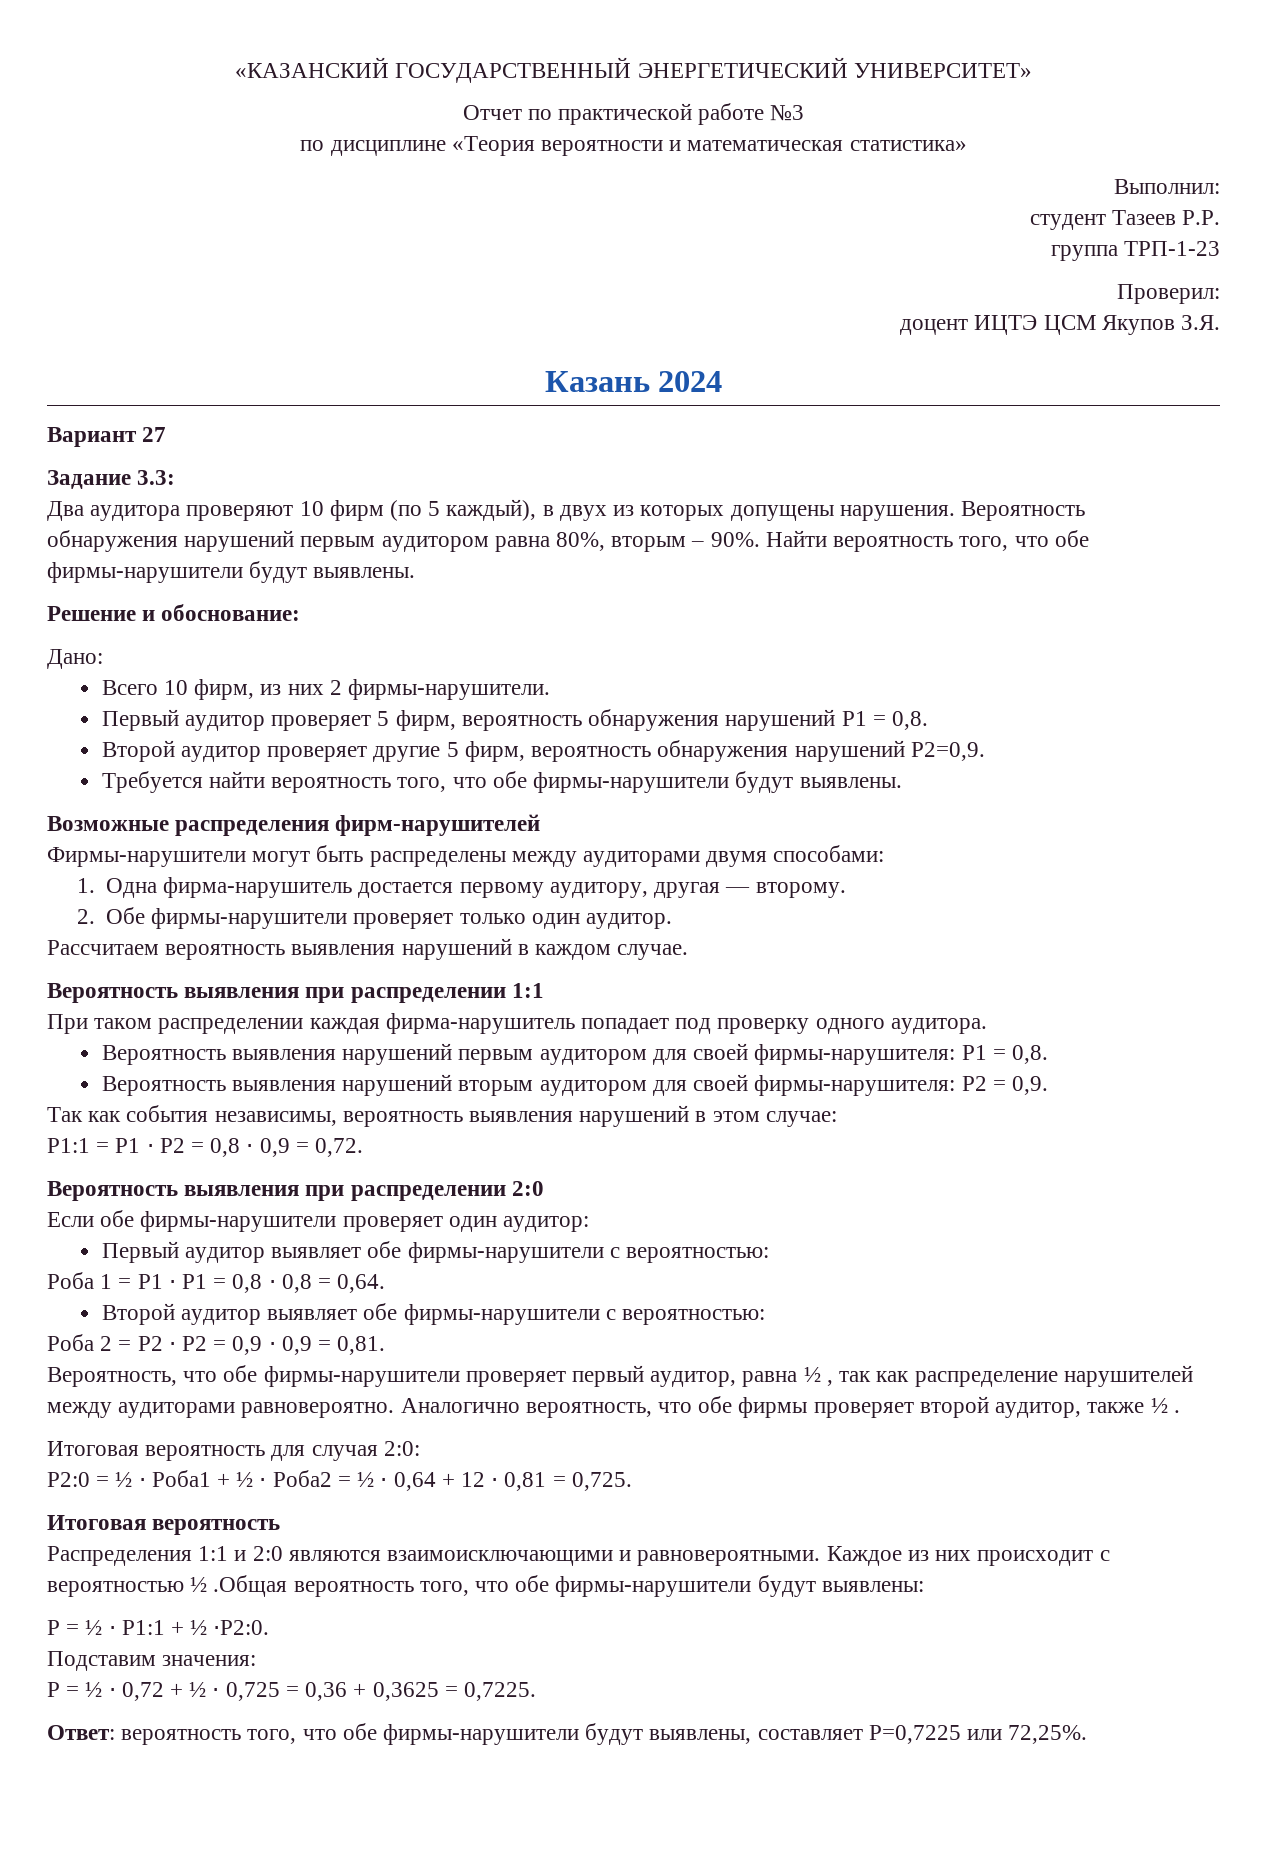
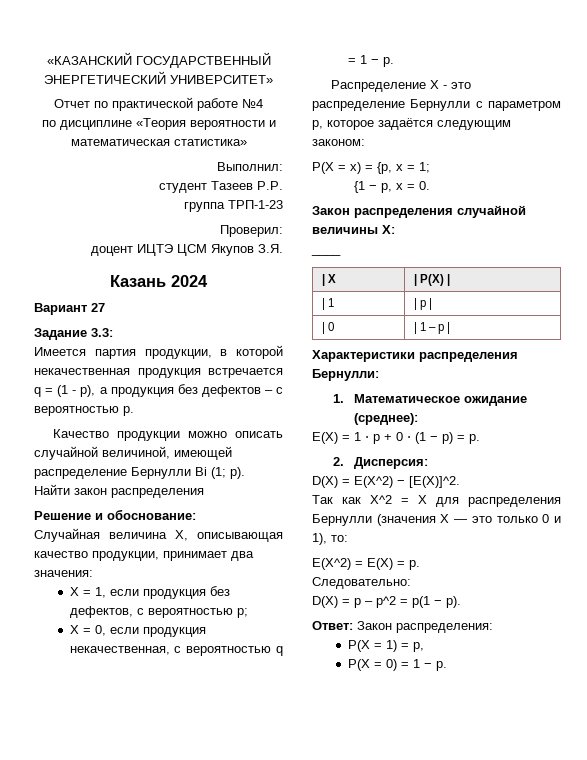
[770,105,805,121] №3 -> [242,98,263,108] №4
[47,499,1085,521] [47,530,1089,552] [47,561,416,583] [47,604,301,621] [47,649,103,669] [101,679,551,700] [101,709,928,731] [101,740,985,762] [101,771,902,793] [47,814,541,836] [47,845,885,867] [76,877,846,898] [76,907,673,929] [47,938,689,960] [47,983,544,1003] [47,1013,987,1034] [101,1043,1048,1065] [101,1074,1048,1096] [47,1105,837,1127] [47,1138,364,1157] [47,1181,544,1201] [47,1210,590,1232] [101,1241,770,1263] [47,1272,386,1293] [101,1303,766,1325] [47,1334,386,1355] [47,1365,1193,1387] [47,1396,1180,1418] [47,1441,420,1461] [47,1470,632,1491] [47,1515,281,1535] [47,1546,1110,1566] [47,1575,924,1597] [47,1620,270,1635] [47,1651,257,1671] [47,1682,536,1701] [47,1723,1088,1745] Два аудитора проверяют 10 фирм (по 5 каждый), в двух из которых допущены нарушения. Вероятность обнаружения нарушений первым аудитором равна 80%, вторым – 90%. Найти вероятность того, что обе фирмы-нарушители будут выявлены. // Решение и обоснование: // Дано: // Всего 10 фирм, из них 2 фирмы-нарушители. // Первый аудитор проверяет 5 фирм, вероятность обнаружения нарушений P1 = 0,8. // Второй аудитор проверяет другие 5 фирм, вероятность обнаружения нарушений P2=0,9. // Требуется найти вероятность того, что обе фирмы-нарушители будут выявлены. // Возможные распределения фирм-нарушителей // Фирмы-нарушители могут быть распределены между аудиторами двумя способами: // 1. Одна фирма-нарушитель достается первому аудитору, другая — второму. // 2. Обе фирмы-нарушители проверяет только один аудитор. // Рассчитаем вероятность выявления нарушений в каждом случае. // Вероятность выявления при распределении 1:1 // При таком распределении каждая фирма-нарушитель попадает под проверку одного аудитора. // Вероятность выявления нарушений первым аудитором для своей фирмы-нарушителя: P1 = 0,8. // Вероятность выявления нарушений вторым аудитором для своей фирмы-нарушителя: P2 = 0,9. // Так как события независимы, вероятность выявления нарушений в этом случае: // P1:1 = P1 ⋅ P2 = 0,8 ⋅ 0,9 = 0,72. // Вероятность выявления при распределении 2:0 // Если обе фирмы-нарушители проверяет один аудитор: // Первый аудитор выявляет обе фирмы-нарушители с вероятностью: // Pоба 1 = P1 ⋅ P1 = 0,8 ⋅ 0,8 = 0,64. // Второй аудитор выявляет обе фирмы-нарушители с вероятностью: // Pоба 2 = P2 ⋅ P2 = 0,9 ⋅ 0,9 = 0,81. // Вероятность, что обе фирмы-нарушители проверяет первый аудитор, равна ½ , так как распределение нарушителей между аудиторами равновероятно. Аналогично вероятность, что обе фирмы проверяет второй аудитор, также ½ . // Итоговая вероятность для случая 2:0: // P2:0 = ½ ⋅ Pоба1 + ½ ⋅ Pоба2 = ½ ⋅ 0,64 + 12 ⋅ 0,81 = 0,725. // Итоговая вероятность // Распределения 1:1 и 2:0 являются взаимоисключающими и равновероятными. Каждое из них происходит с вероятностью ½ .Общая вероятность того, что обе фирмы-нарушители будут выявлены: // P = ½ ⋅ P1:1 + ½ ⋅P2:0. // Подставим значения: // P = ½ ⋅ 0,72 + ½ ⋅ 0,725 = 0,36 + 0,3625 = 0,7225. // Ответ: вероятность того, что обе фирмы-нарушители будут выявлены, составляет P=0,7225 или 72,25%. -> [34,345,283,359] [34,368,283,378] [34,384,283,397] [34,406,134,416] [52,429,283,441] [34,446,232,460] [34,467,245,479] [34,484,204,498] [34,509,196,520] [34,528,283,542] [34,551,254,561] [34,570,93,577] [69,586,230,599] [69,606,248,618] [69,625,206,637] [69,646,283,656] [347,55,394,67] [330,80,471,92] [312,99,561,111] [312,118,511,130] [312,139,365,146] [312,162,430,174] [354,181,431,193] [312,205,526,218] [312,225,395,234] [311,253,341,256] [322,274,337,286] [414,274,451,286] [322,298,335,310] [414,298,433,310] [322,322,335,334] [414,322,451,334] [312,350,518,362] [312,369,379,381] [333,394,528,406] [354,413,419,425] [312,432,480,444] [333,457,429,469] [312,476,460,488] [312,495,561,507] [312,514,561,526] [312,533,348,545] [312,558,420,570] [312,577,411,589] [312,596,461,608] [312,621,493,633] [347,640,424,652] [347,659,447,671] Имеется партия продукции, в которой некачественная продукция встречается q = (1 - p), а продукция без дефектов – с вероятностью p. // Качество продукции можно описать случайной величиной, имеющей распределение Бернулли Bi (1; p). Найти закон распределения // Решение и обоснование: // Случайная величина X, описывающая качество продукции, принимает два значения: // X = 1, если продукция без дефектов, с вероятностью p; // X = 0, если продукция некачественная, с вероятностью q = 1 − p. // Распределение X - это распределение Бернулли с параметром p, которое задаётся следующим законом: // P(X = x) = {p, x = 1; // {1 − p, x = 0. // Закон распределения случайной величины X: // ____ // | X | | P(X) | // | 1 | | p | // | 0 | | 1 – p | // Характеристики распределения Бернулли: // 1. Математическое ожидание (среднее): // E(X) = 1 ⋅ p + 0 ⋅ (1 − p) = p. // 2. Дисперсия: // D(X) = E(X^2) − [E(X)]^2. // Так как X^2 = X для распределения Бернулли (значения X — это только 0 и 1), то: // E(X^2) = E(X) = p. // Следовательно: // D(X) = p – p^2 = p(1 − p). // Ответ: Закон распределения: // P(X = 1) = p, // P(X = 0) = 1 − p.

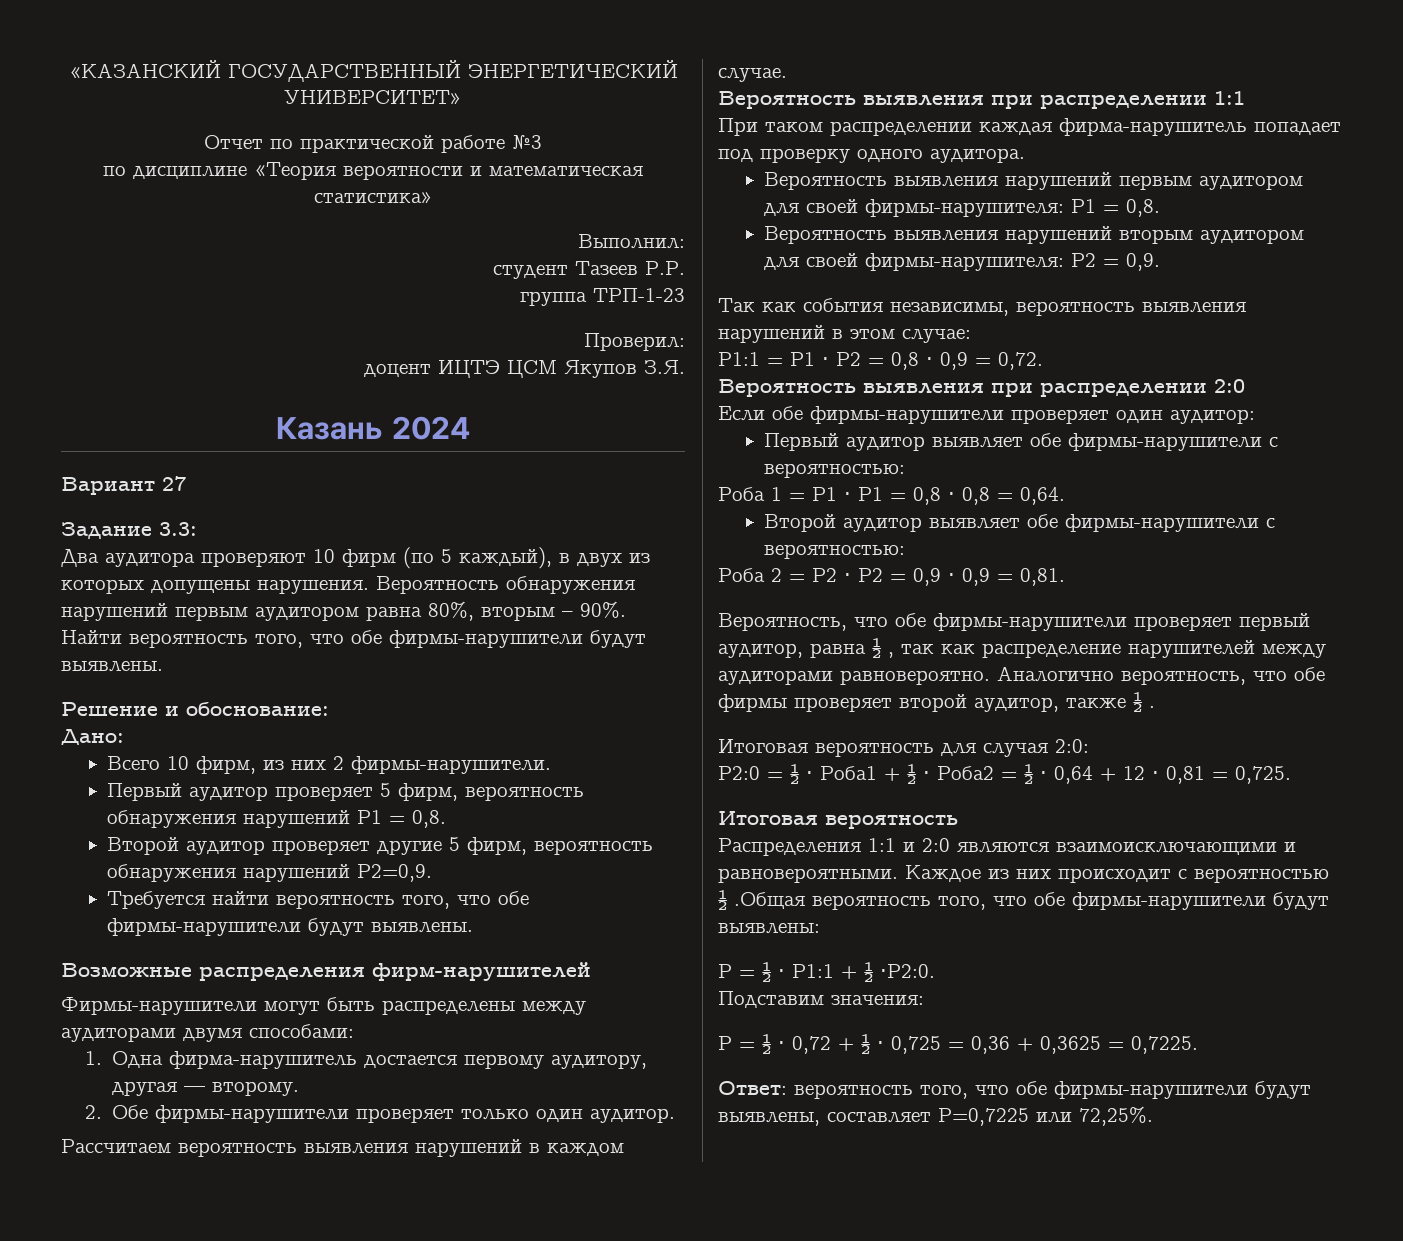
[242,98,263,108] №4 -> [512,135,542,149] №3
[34,345,283,359] [34,368,283,378] [34,384,283,397] [34,406,134,416] [52,429,283,441] [34,446,232,460] [34,467,245,479] [34,484,204,498] [34,509,196,520] [34,528,283,542] [34,551,254,561] [34,570,93,577] [69,586,230,599] [69,606,248,618] [69,625,206,637] [69,646,283,656] [347,55,394,67] [330,80,471,92] [312,99,561,111] [312,118,511,130] [312,139,365,146] [312,162,430,174] [354,181,431,193] [312,205,526,218] [312,225,395,234] [311,253,341,256] [322,274,337,286] [414,274,451,286] [322,298,335,310] [414,298,433,310] [322,322,335,334] [414,322,451,334] [312,350,518,362] [312,369,379,381] [333,394,528,406] [354,413,419,425] [312,432,480,444] [333,457,429,469] [312,476,460,488] [312,495,561,507] [312,514,561,526] [312,533,348,545] [312,558,420,570] [312,577,411,589] [312,596,461,608] [312,621,493,633] [347,640,424,652] [347,659,447,671] Имеется партия продукции, в которой некачественная продукция встречается q = (1 - p), а продукция без дефектов – с вероятностью p. // Качество продукции можно описать случайной величиной, имеющей распределение Бернулли Bi (1; p). Найти закон распределения // Решение и обоснование: // Случайная величина X, описывающая качество продукции, принимает два значения: // X = 1, если продукция без дефектов, с вероятностью p; // X = 0, если продукция некачественная, с вероятностью q = 1 − p. // Распределение X - это распределение Бернулли с параметром p, которое задаётся следующим законом: // P(X = x) = {p, x = 1; // {1 − p, x = 0. // Закон распределения случайной величины X: // ____ // | X | | P(X) | // | 1 | | p | // | 0 | | 1 – p | // Характеристики распределения Бернулли: // 1. Математическое ожидание (среднее): // E(X) = 1 ⋅ p + 0 ⋅ (1 − p) = p. // 2. Дисперсия: // D(X) = E(X^2) − [E(X)]^2. // Так как X^2 = X для распределения Бернулли (значения X — это только 0 и 1), то: // E(X^2) = E(X) = p. // Следовательно: // D(X) = p – p^2 = p(1 − p). // Ответ: Закон распределения: // P(X = 1) = p, // P(X = 0) = 1 − p. -> [61,547,650,569] [61,576,635,594] [61,601,626,621] [61,630,646,648] [61,661,163,672] [61,702,329,716] [61,729,124,745] [107,756,552,774] [107,783,585,801] [107,810,447,828] [107,837,654,855] [107,864,433,882] [107,891,530,909] [107,918,474,936] [61,962,591,981] [61,997,586,1015] [61,1024,354,1042] [84,1051,648,1069] [112,1081,300,1096] [84,1105,676,1123] [61,1139,624,1157] [718,68,787,82] [718,91,1245,109] [718,118,1341,136] [718,148,1025,163] [764,172,1304,190] [764,199,1161,217] [764,226,1305,244] [764,253,1161,271] [718,298,1246,316] [718,325,971,343] [718,352,1043,370] [718,379,1245,397] [718,406,1255,424] [764,433,1279,451] [764,463,906,478] [718,487,1065,505] [764,514,1276,532] [764,544,906,559] [718,568,1065,586] [718,613,1310,631] [718,638,1326,658] [718,666,1325,685] [718,692,1155,712] [718,739,1089,757] [718,764,1291,784] [718,811,958,829] [718,838,1296,856] [718,865,1329,883] [718,890,1329,910] [718,923,820,934] [718,962,935,982] [718,991,924,1008] [718,1034,1198,1054] [718,1081,1311,1099] [718,1106,1153,1126] Два аудитора проверяют 10 фирм (по 5 каждый), в двух из которых допущены нарушения. Вероятность обнаружения нарушений первым аудитором равна 80%, вторым – 90%. Найти вероятность того, что обе фирмы-нарушители будут выявлены. // Решение и обоснование: // Дано: // Всего 10 фирм, из них 2 фирмы-нарушители. // Первый аудитор проверяет 5 фирм, вероятность обнаружения нарушений P1 = 0,8. // Второй аудитор проверяет другие 5 фирм, вероятность обнаружения нарушений P2=0,9. // Требуется найти вероятность того, что обе фирмы-нарушители будут выявлены. // Возможные распределения фирм-нарушителей // Фирмы-нарушители могут быть распределены между аудиторами двумя способами: // 1. Одна фирма-нарушитель достается первому аудитору, другая — второму. // 2. Обе фирмы-нарушители проверяет только один аудитор. // Рассчитаем вероятность выявления нарушений в каждом случае. // Вероятность выявления при распределении 1:1 // При таком распределении каждая фирма-нарушитель попадает под проверку одного аудитора. // Вероятность выявления нарушений первым аудитором для своей фирмы-нарушителя: P1 = 0,8. // Вероятность выявления нарушений вторым аудитором для своей фирмы-нарушителя: P2 = 0,9. // Так как события независимы, вероятность выявления нарушений в этом случае: // P1:1 = P1 ⋅ P2 = 0,8 ⋅ 0,9 = 0,72. // Вероятность выявления при распределении 2:0 // Если обе фирмы-нарушители проверяет один аудитор: // Первый аудитор выявляет обе фирмы-нарушители с вероятностью: // Pоба 1 = P1 ⋅ P1 = 0,8 ⋅ 0,8 = 0,64. // Второй аудитор выявляет обе фирмы-нарушители с вероятностью: // Pоба 2 = P2 ⋅ P2 = 0,9 ⋅ 0,9 = 0,81. // Вероятность, что обе фирмы-нарушители проверяет первый аудитор, равна ½ , так как распределение нарушителей между аудиторами равновероятно. Аналогично вероятность, что обе фирмы проверяет второй аудитор, также ½ . // Итоговая вероятность для случая 2:0: // P2:0 = ½ ⋅ Pоба1 + ½ ⋅ Pоба2 = ½ ⋅ 0,64 + 12 ⋅ 0,81 = 0,725. // Итоговая вероятность // Распределения 1:1 и 2:0 являются взаимоисключающими и равновероятными. Каждое из них происходит с вероятностью ½ .Общая вероятность того, что обе фирмы-нарушители будут выявлены: // P = ½ ⋅ P1:1 + ½ ⋅P2:0. // Подставим значения: // P = ½ ⋅ 0,72 + ½ ⋅ 0,725 = 0,36 + 0,3625 = 0,7225. // Ответ: вероятность того, что обе фирмы-нарушители будут выявлены, составляет P=0,7225 или 72,25%.

